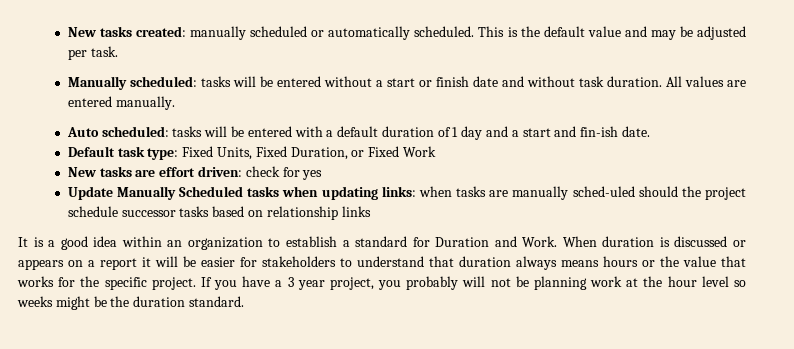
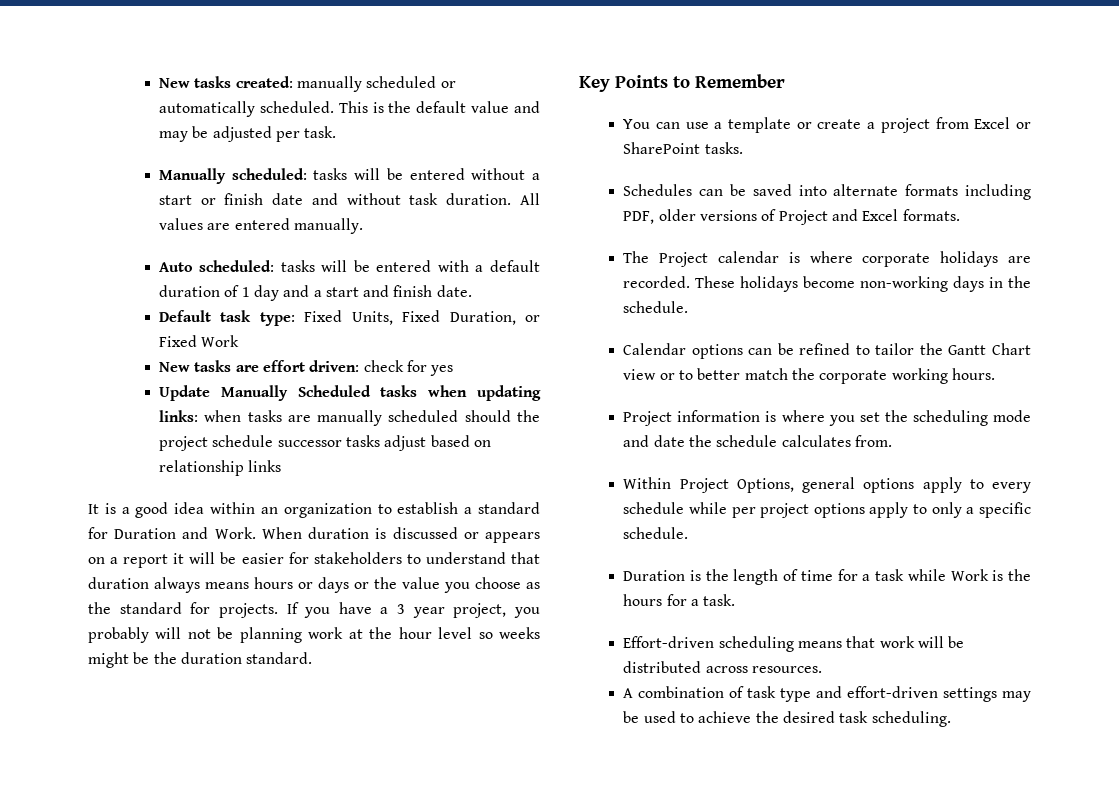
[580,126,619,137] fin-ish -> [393,285,433,297] finish
[572,186,635,197] sched-uled -> [388,410,459,422] scheduled
(210, 211) none -> [384,435,427,451] adjust
[660,256,746,267] [17,276,196,290] the value that works for the specific project. -> [318,577,540,593] [88,602,278,618] days or the value you choose as the standard for projects.
(244, 301) none -> [579,74,785,92] [623,117,1032,133] [623,142,743,154] [623,184,1031,200] [623,209,960,225] [623,251,1031,267] [623,276,1031,292] [623,301,689,313] [623,343,1031,359] [623,368,995,384] [623,410,1031,426] [623,435,892,447] [623,477,1031,493] [623,502,1031,518] [623,527,689,539] [623,569,1031,585] [623,594,736,606] [623,636,965,652] [623,661,822,673] [623,686,1031,702] [623,711,951,727] // Key Points to Remember // You can use a template or create a project from Excel or SharePoint tasks. // Schedules can be saved into alternate formats including PDF, older versions of Project and Excel formats. // The Project calendar is where corporate holidays are recorded. These holidays become non-working days in the schedule. // Calendar options can be refined to tailor the Gantt Chart view or to better match the corporate working hours. // Project information is where you set the scheduling mode and date the schedule calculates from. // Within Project Options, general options apply to every schedule while per project options apply to only a specific schedule. // Duration is the length of time for a task while Work is the hours for a task. // Effort-driven scheduling means that work will be distributed across resources. // A combination of task type and effort-driven settings may be used to achieve the desired task scheduling.

